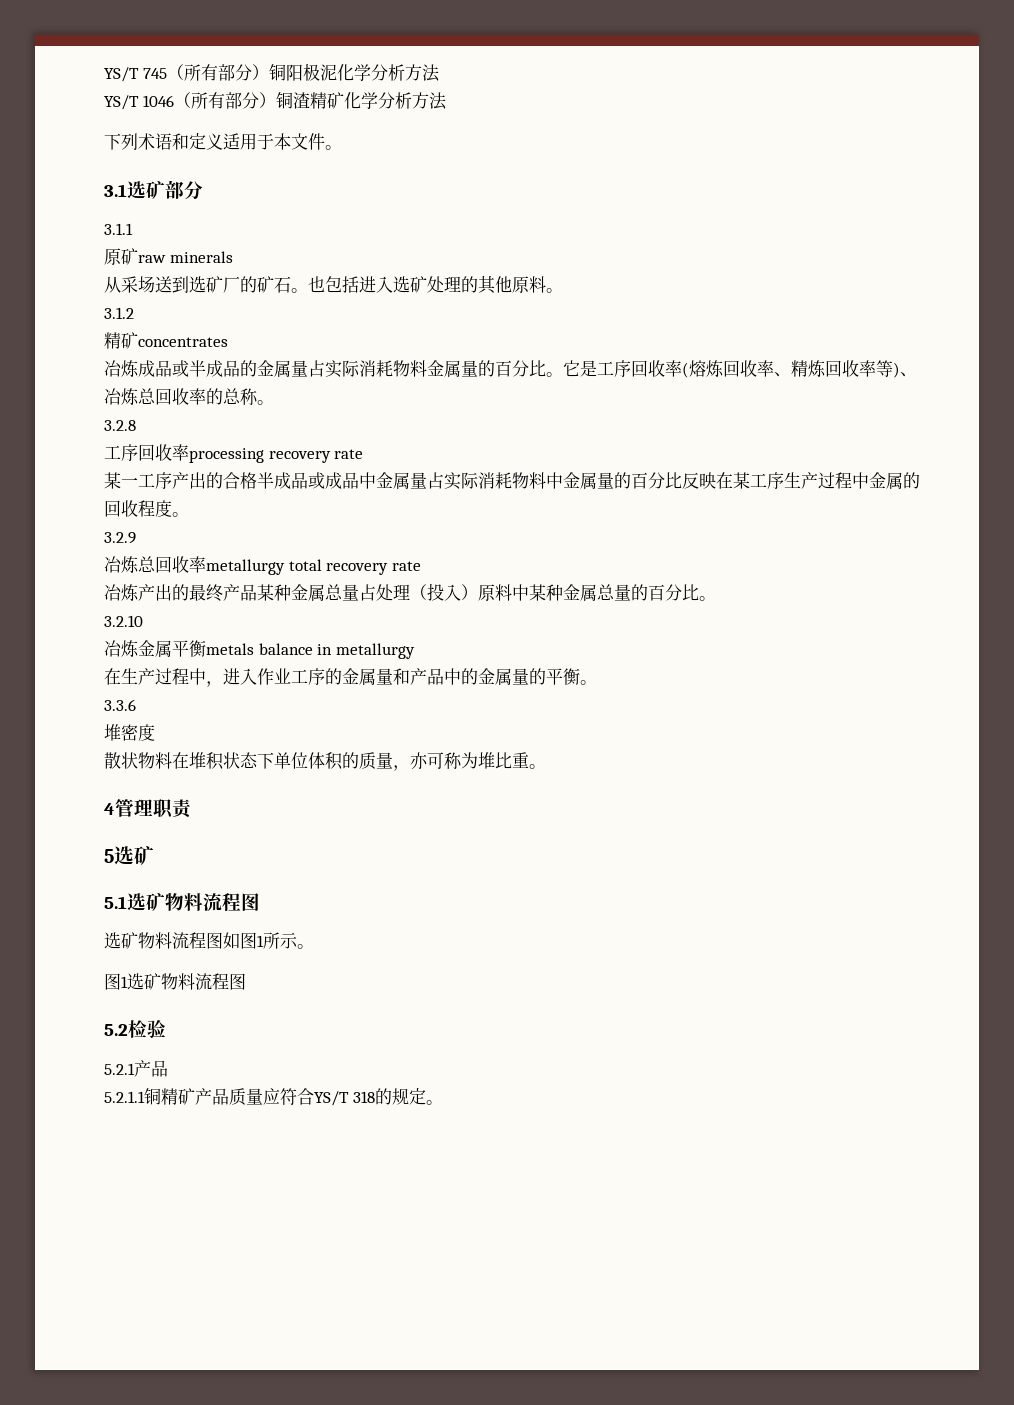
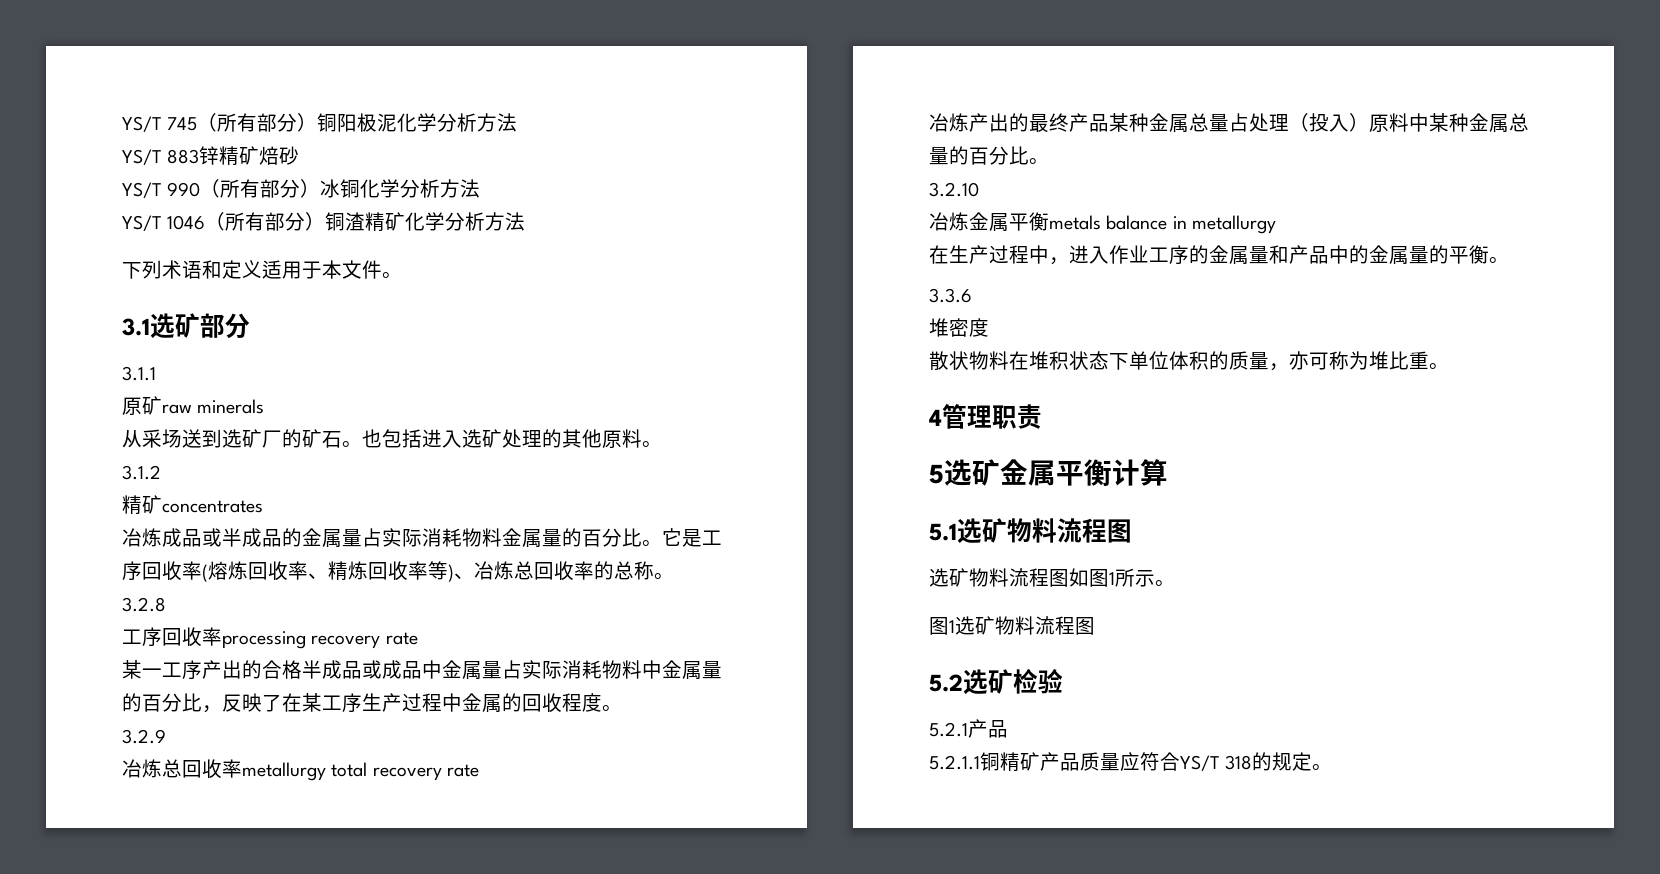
(440, 73) none -> [122,146,300,165] [122,179,481,198] // YS/T 883锌精矿焙砂 // YS/T 990（所有部分）冰铜化学分析方法
[682,472,716,489] 反映 -> [202,693,282,713] ，反映了
(154, 855) none -> [1000,459,1168,486] 金属平衡计算
(128, 1030) none -> [963,669,1013,695] 选矿

